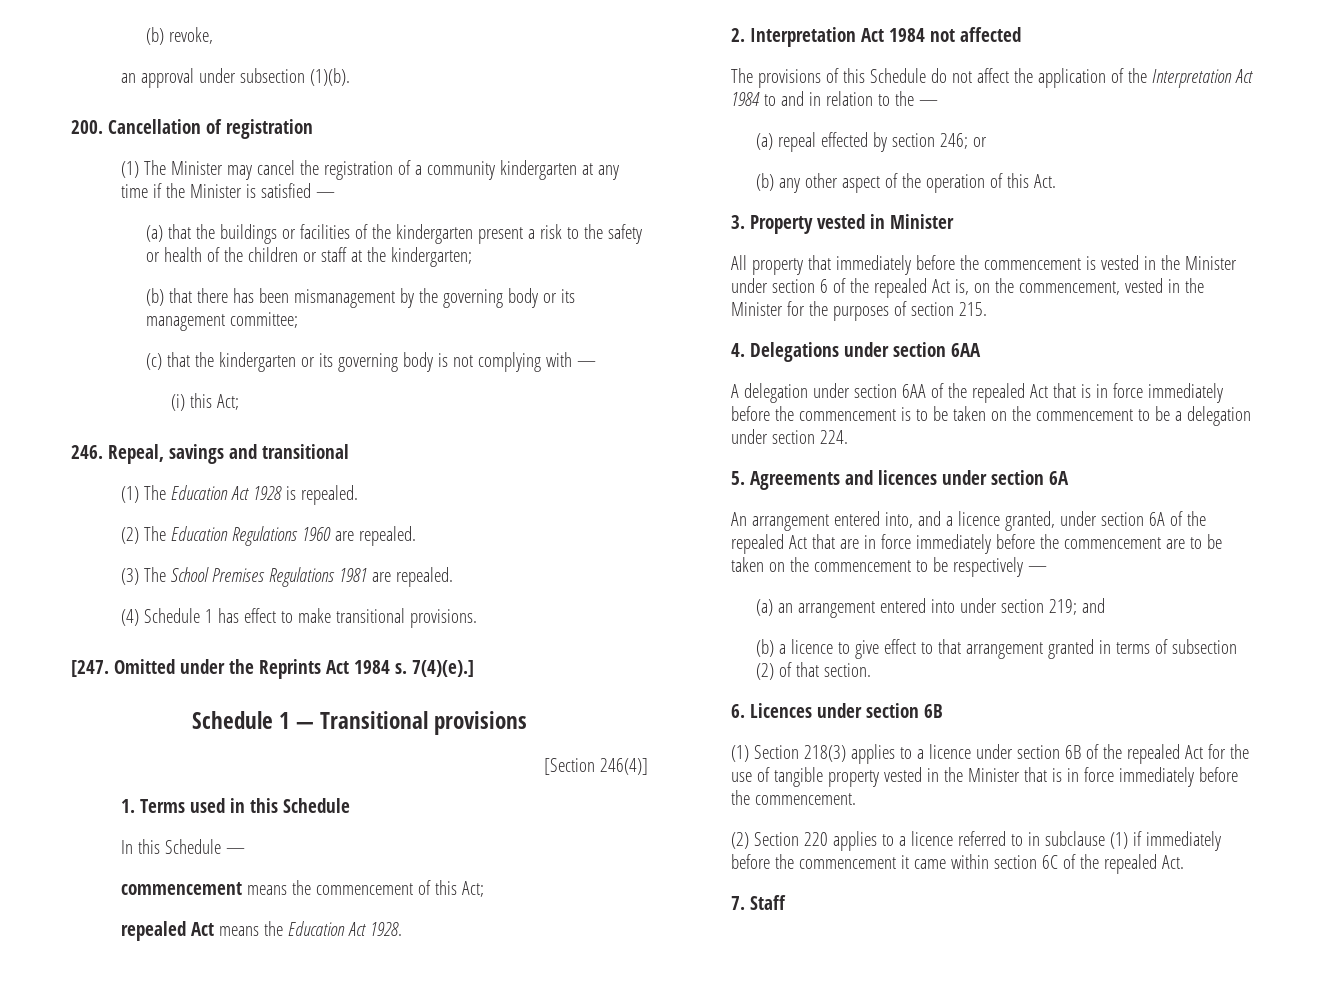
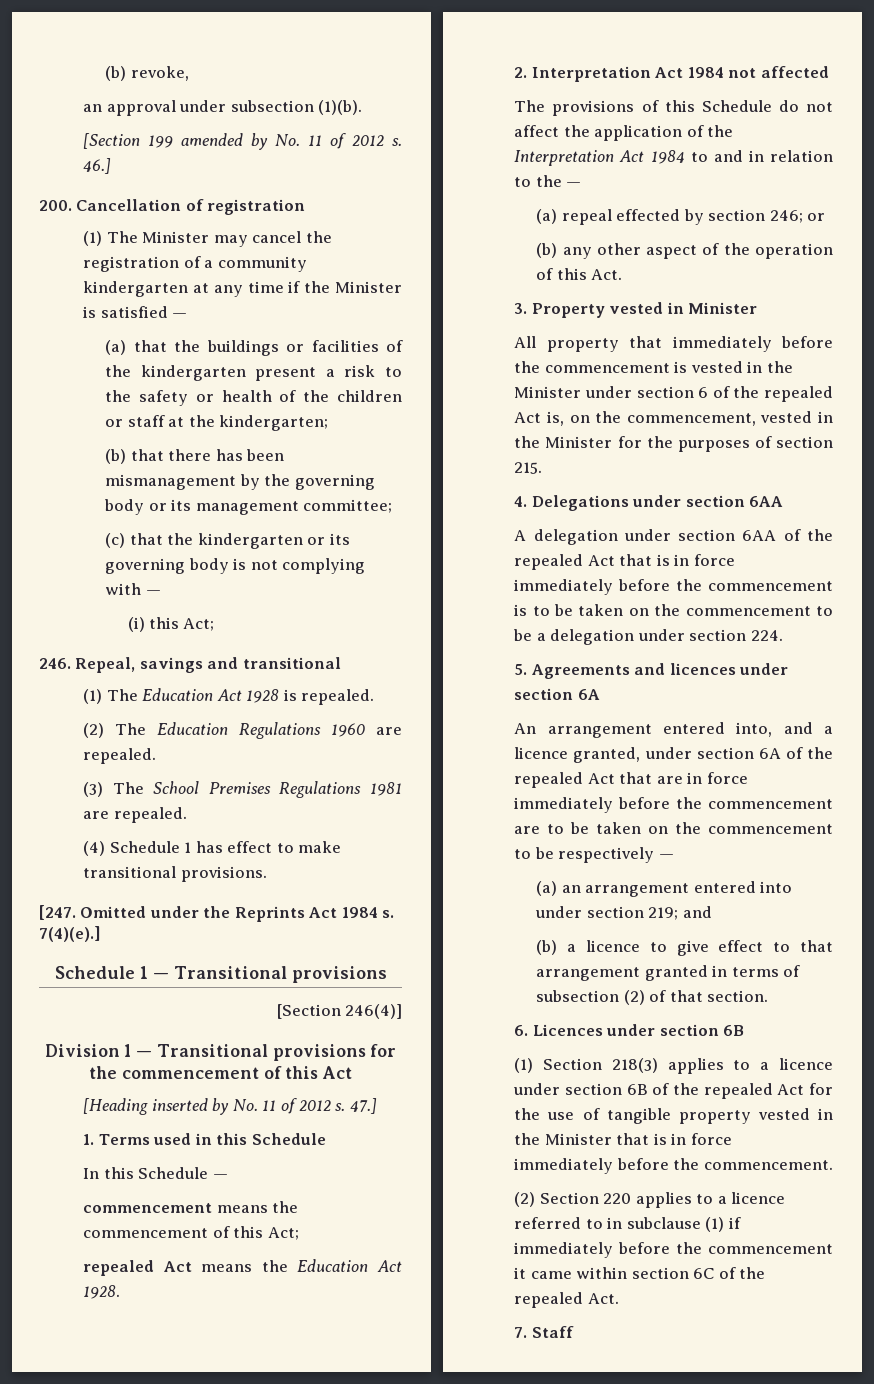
(351, 77) none -> [83,133,403,150] [83,158,112,174] // [Section 199 amended by No. 11 of 2012 s. 46.]
(648, 766) none -> [44,1044,397,1061] [89,1066,352,1079] [83,1098,377,1115] // Division 1 — Transitional provisions for the commencement of this Act // [Heading inserted by No. 11 of 2012 s. 47.]

